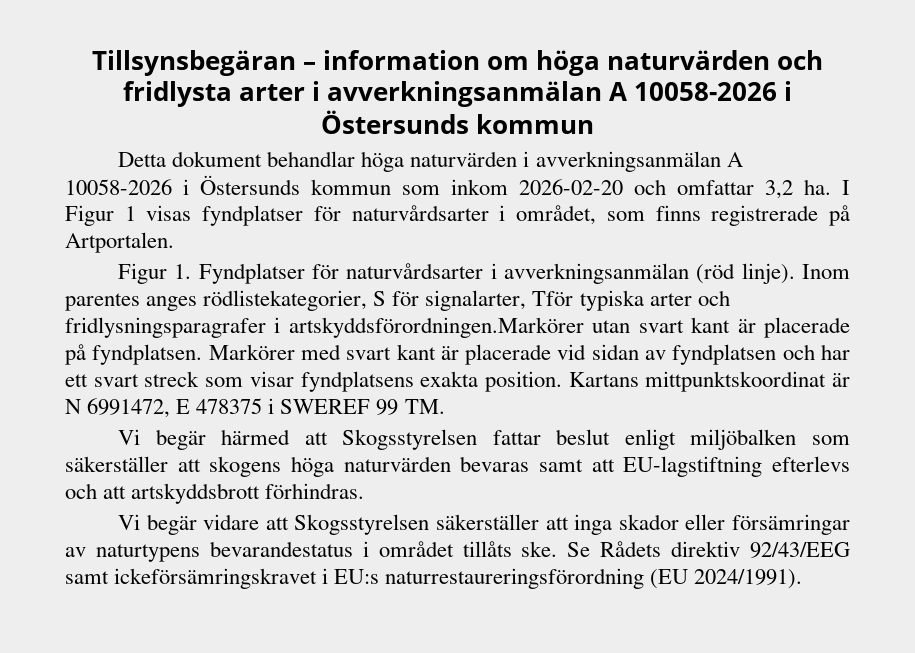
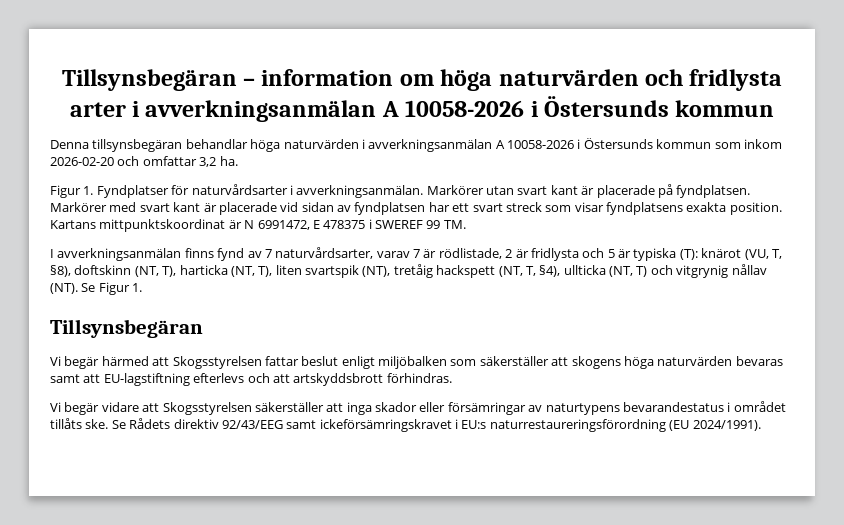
[118,151,263,167] Detta dokument -> [50,139,183,152] Denna tillsynsbegäran
[842,180,850,195] [65,205,851,226] [65,232,174,253] I Figur 1 visas fyndplatser för naturvårdsarter i området, som finns registrerade på Artportalen. -> (238, 161) none
[504,263,850,284] [65,290,730,311] [65,317,584,338] avverkningsanmälan (röd linje). Inom parentes anges rödlistekategorier, S för signalarter, Tför typiska arter och fridlysningsparagrafer i artskyddsförordningen.Markörer -> [296,185,484,198] avverkningsanmälan. Markörer
[782,344,815,360] och -> (426, 208) none
(445, 406) none -> [50,247,782,261] [50,264,767,278] [50,282,143,295] [50,319,203,338] // I avverkningsanmälan finns fynd av 7 naturvårdsarter, varav 7 är rödlistade, 2 är fridlysta och 5 är typiska (T): knärot (VU, T, §8), doftskinn (NT, T), harticka (NT, T), liten svartspik (NT), tretåig hackspett (NT, T, §4), ullticka (NT, T) och vitgrynig nållav (NT). Se Figur 1. // Tillsynsbegäran

